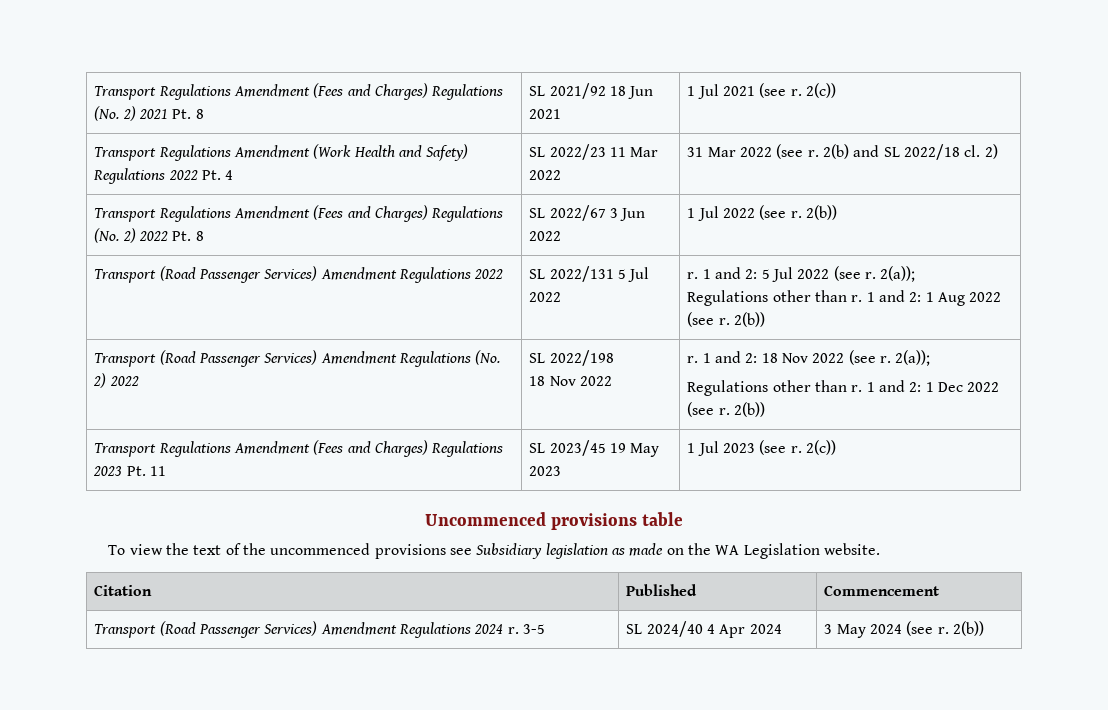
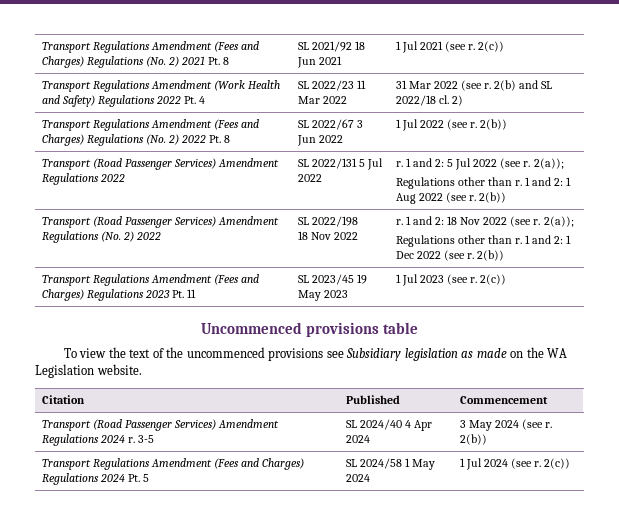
(984, 628) none -> [41,458,305,470] [41,473,149,485] [345,458,435,470] [345,474,370,482] [459,458,571,470] // Transport Regulations Amendment (Fees and Charges) Regulations 2024 Pt. 5 | SL 2024/58 1 May 2024 | 1 Jul 2024 (see r. 2(c))

